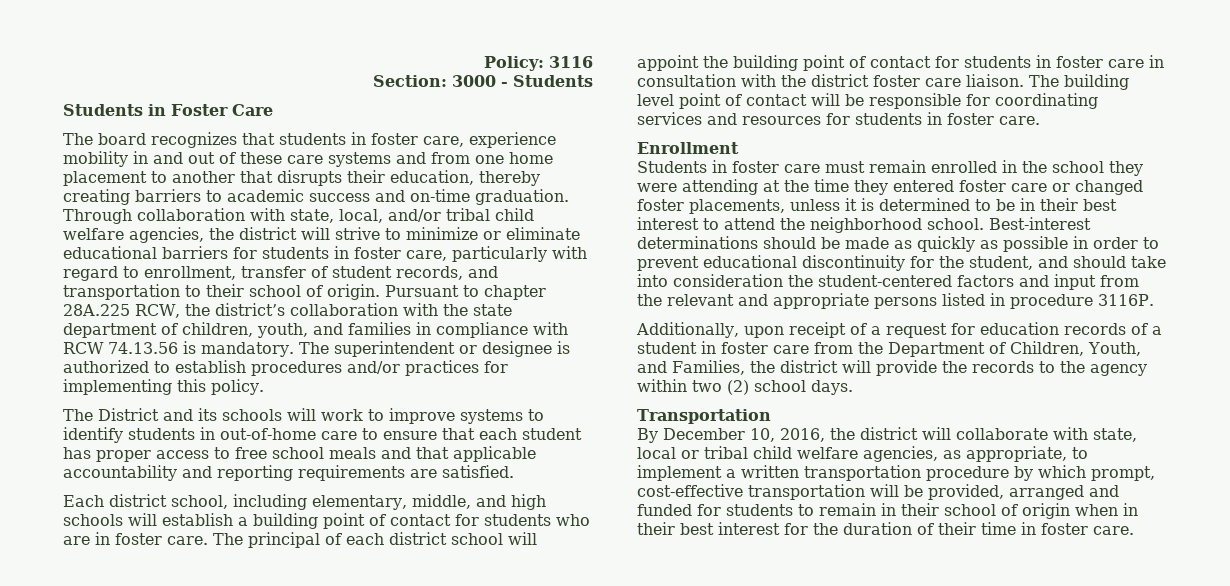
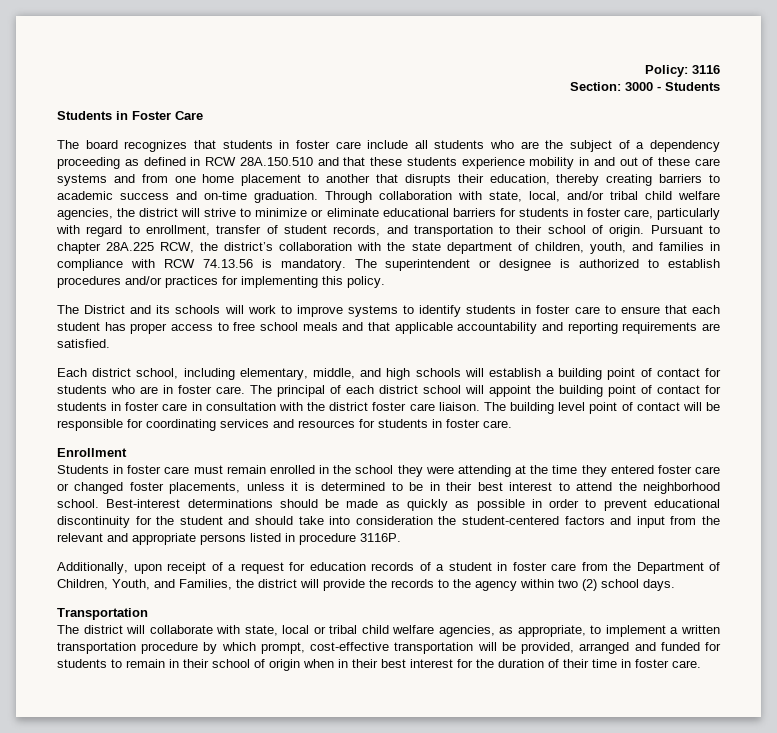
[423,136,464,147] care, -> [335,140,720,152] [57,157,457,169] care include all students who are the subject of a dependency proceeding as defined in RCW 28A.150.510 and that these students
[220,428,316,440] out-of-home -> [536,305,571,314] foster
[969,256,1033,270] student, -> [179,516,223,525] student
[637,428,855,443] By December 10, 2016, the -> [57,625,79,634] The

